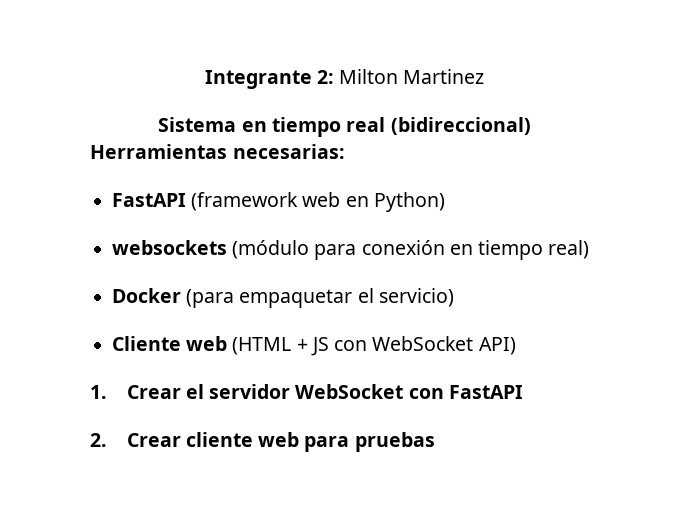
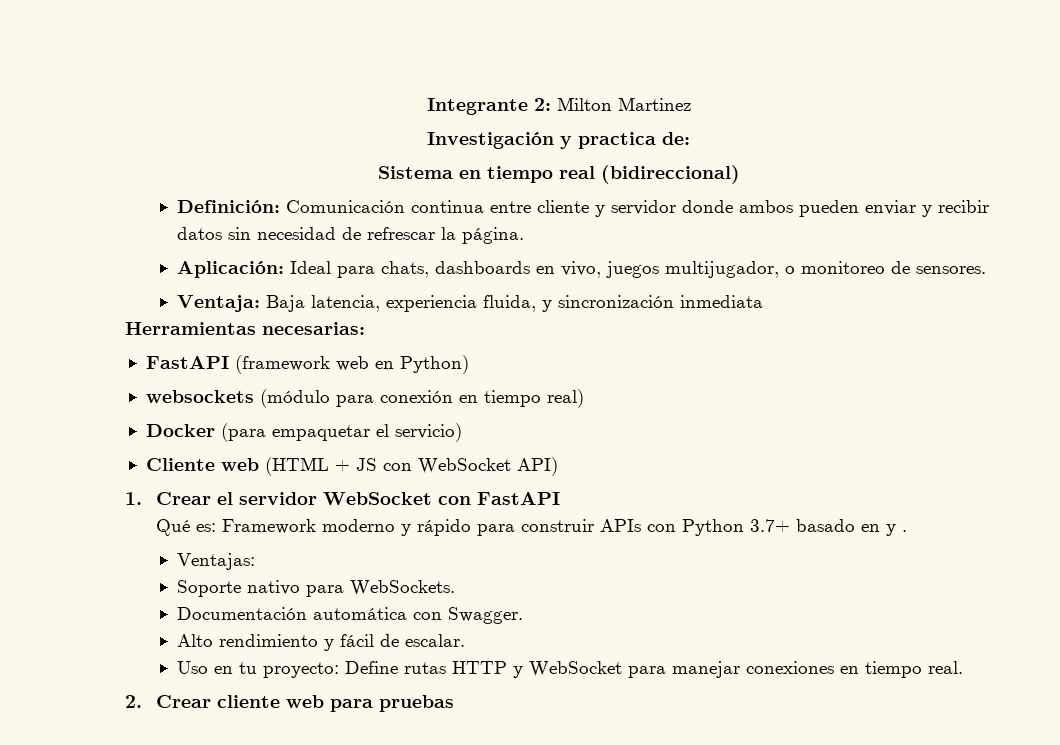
(485, 76) none -> [427,132,690,149] // Investigación y practica de:
(531, 126) none -> [176,200,989,217] [176,227,524,244] [176,261,986,278] [176,295,763,312] // Definición: Comunicación continua entre cliente y servidor donde ambos pueden enviar y recibir datos sin necesidad de refrescar la página. // Aplicación: Ideal para chats, dashboards en vivo, juegos multijugador, o monitoreo de sensores. // Ventaja: Baja latencia, experiencia fluida, y sincronización inmediata
(523, 392) none -> [155,519,907,536] [176,553,255,570] [176,580,455,597] [176,607,523,624] [176,634,465,651] [176,661,963,678] // Qué es: Framework moderno y rápido para construir APIs con Python 3.7+ basado en y . // Ventajas: // Soporte nativo para WebSockets. // Documentación automática con Swagger. // Alto rendimiento y fácil de escalar. // Uso en tu proyecto: Define rutas HTTP y WebSocket para manejar conexiones en tiempo real.

